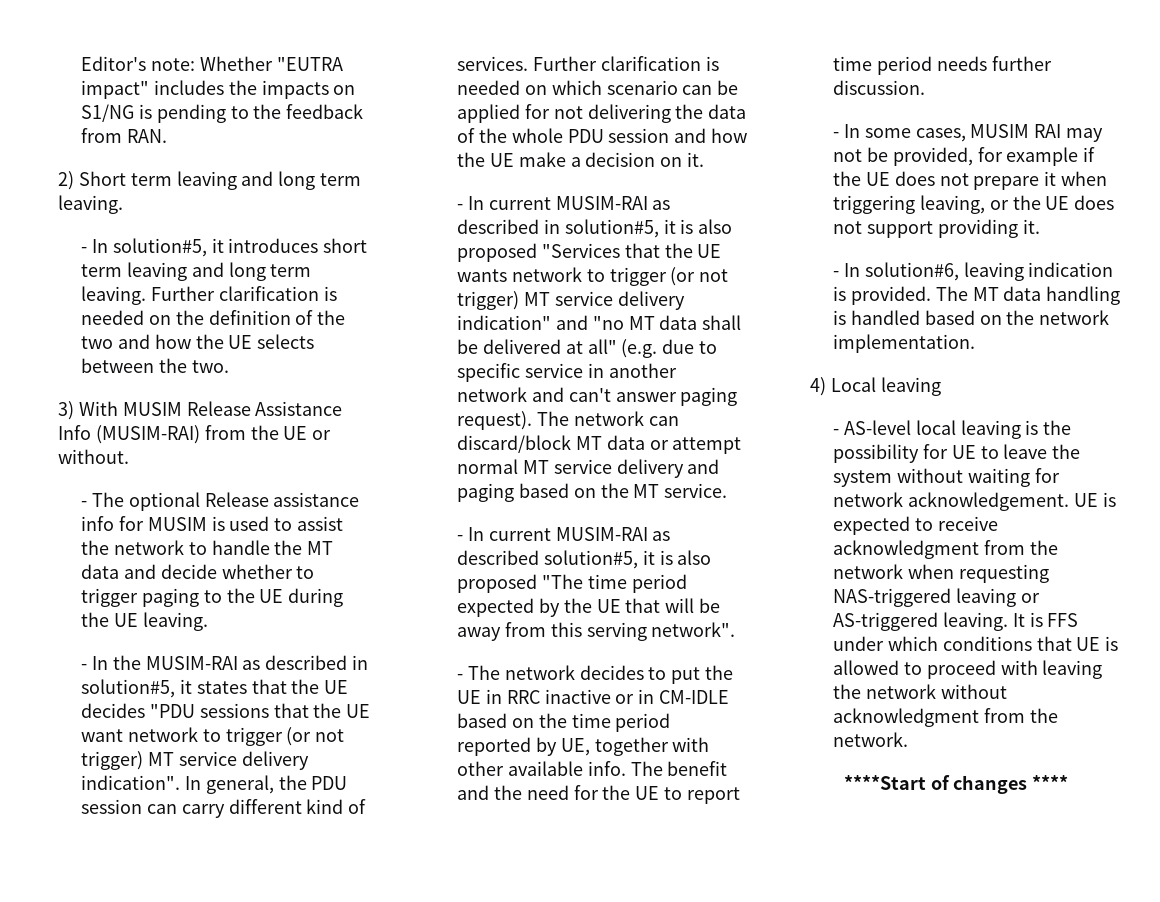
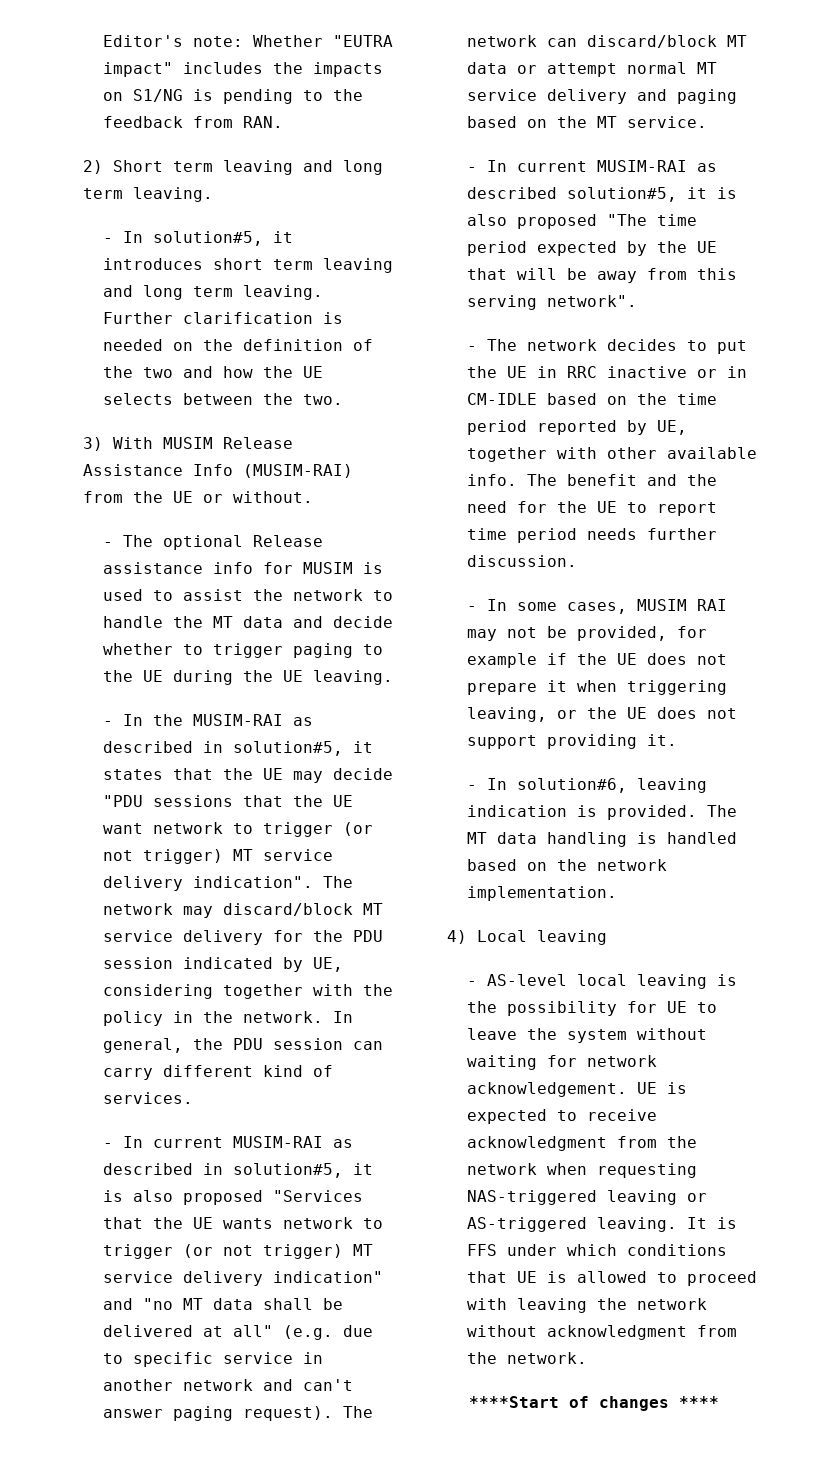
[80,703,145,718] decides -> [292,768,393,783] may decide
(180, 782) none -> [322,876,353,888] [102,903,383,918] [102,930,383,945] [102,957,343,972] [102,984,393,999] [102,1011,323,1026] The network may discard/block MT service delivery for the PDU session indicated by UE, considering together with the policy in the network.
[532,56,719,71] [456,80,739,95] [456,104,747,123] [456,128,748,143] [456,152,705,167] Further clarification is needed on which scenario can be applied for not delivering the data of the whole PDU session and how the UE make a decision on it. -> (193, 1098) none

